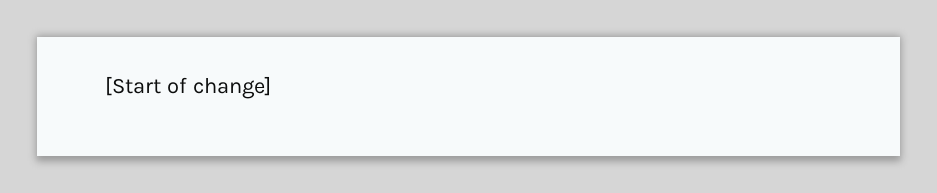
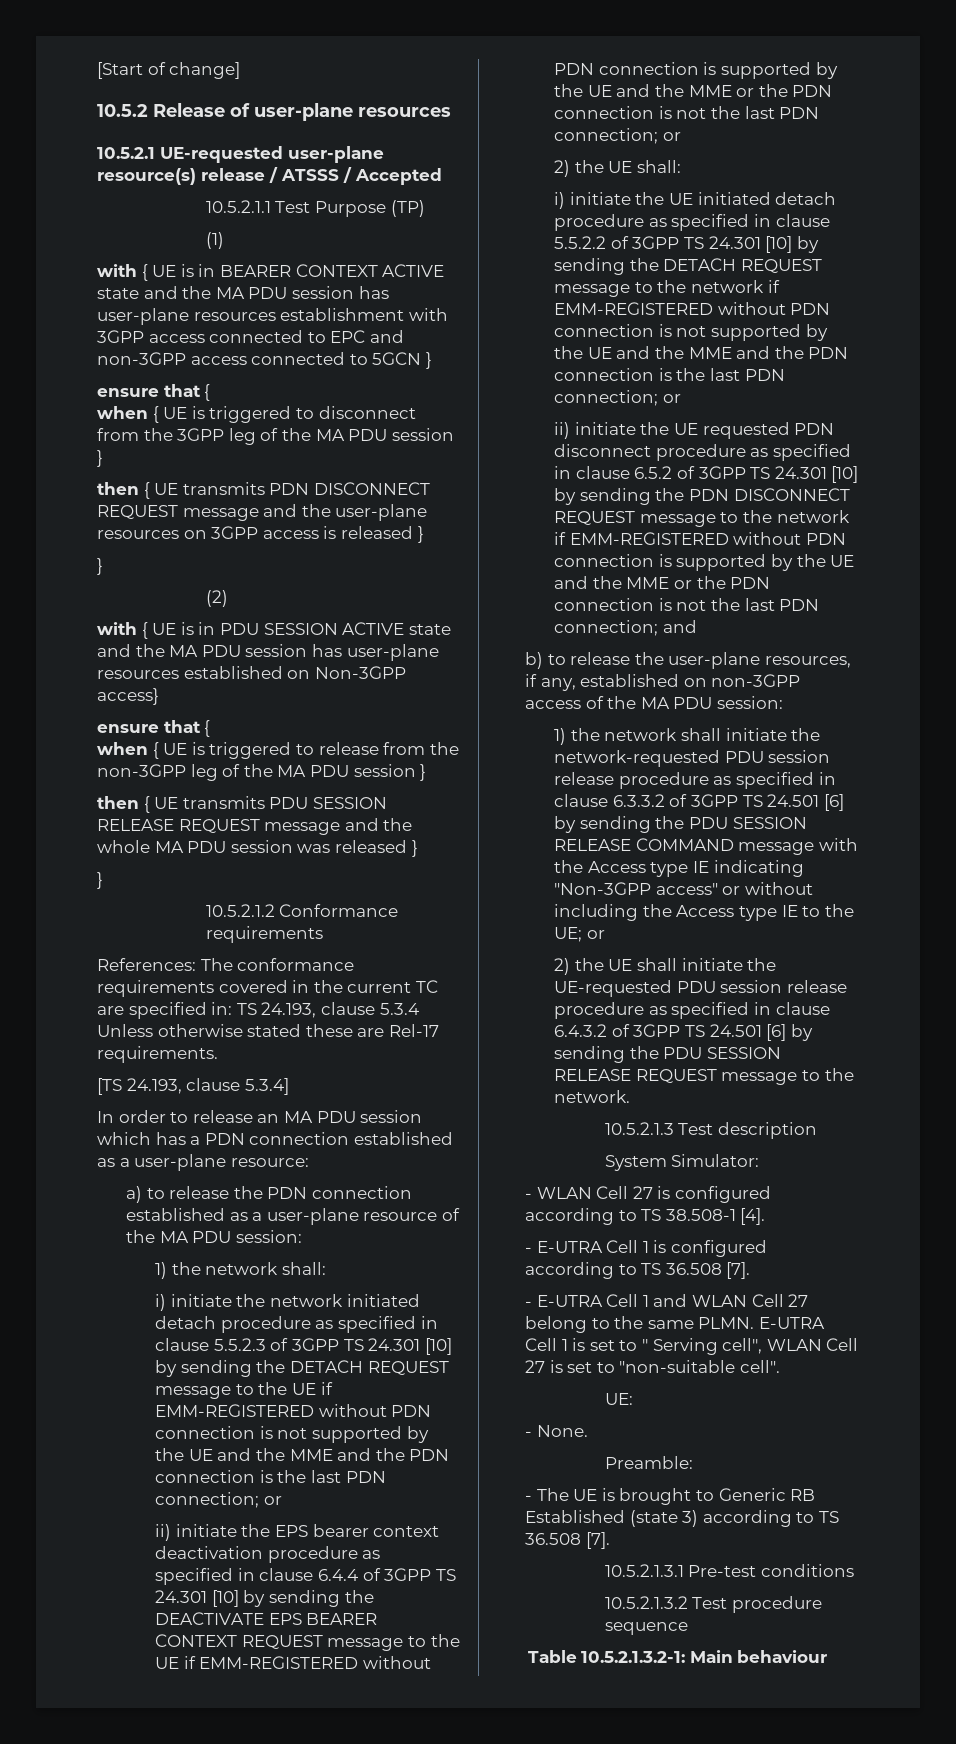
(271, 87) none -> [97,103,451,121] [97,146,384,163] [97,167,442,185] [205,200,425,217] [205,232,224,249] [97,264,445,281] [97,286,389,299] [97,308,448,325] [97,330,404,343] [97,352,432,369] [97,384,211,401] [97,406,416,423] [97,428,454,445] [97,450,103,467] [97,482,430,499] [97,504,428,521] [97,526,424,543] [97,558,103,575] [205,590,228,607] [97,622,451,639] [97,644,439,661] [97,666,406,679] [97,688,159,705] [97,720,211,737] [97,742,459,759] [97,764,427,781] [97,796,387,813] [97,818,413,835] [97,840,418,857] [97,872,103,889] [205,904,399,917] [205,926,323,943] [97,958,355,971] [97,980,438,997] [97,1002,419,1019] [97,1024,439,1037] [97,1046,218,1063] [97,1078,289,1095] [97,1110,423,1123] [97,1132,453,1145] [97,1154,309,1171] [126,1186,413,1203] [126,1208,461,1225] [126,1230,302,1243] [155,1262,326,1279] [155,1294,420,1311] [155,1316,438,1333] [155,1338,452,1355] [155,1360,449,1377] [155,1382,333,1399] [155,1404,432,1417] [155,1426,429,1443] [155,1448,450,1461] [155,1470,386,1483] [155,1492,282,1508] [155,1524,440,1541] [155,1546,381,1563] [155,1568,456,1585] [155,1590,374,1607] [155,1612,378,1625] [155,1634,460,1651] [155,1656,431,1669] [554,62,838,79] [554,84,833,97] [554,106,820,119] [554,128,681,144] [554,160,681,177] [554,192,837,209] [554,214,830,231] [554,236,819,253] [554,258,822,275] [554,280,780,297] [554,302,831,315] [554,324,828,341] [554,346,849,359] [554,368,785,381] [554,390,681,406] [554,422,835,439] [554,444,851,461] [554,466,859,483] [554,488,850,505] [554,510,850,527] [554,532,846,545] [554,554,855,571] [554,576,771,589] [554,598,820,611] [554,620,697,636] [525,652,852,669] [525,674,801,691] [525,696,784,709] [554,728,821,745] [554,750,831,767] [554,772,836,789] [554,794,844,811] [554,816,807,833] [554,838,858,855] [554,860,804,877] [554,882,813,895] [554,904,854,921] [554,927,605,942] [554,958,777,975] [554,980,847,997] [554,1002,830,1019] [554,1024,813,1041] [554,1046,781,1063] [554,1068,854,1085] [554,1090,631,1103] [604,1122,818,1139] [604,1154,760,1171] [525,1186,772,1203] [525,1208,766,1225] [525,1240,768,1257] [525,1262,751,1279] [525,1294,809,1307] [525,1316,826,1333] [525,1338,859,1355] [525,1360,781,1373] [604,1393,633,1405] [525,1425,588,1437] [604,1456,693,1469] [525,1488,816,1505] [525,1510,840,1527] [525,1532,610,1549] [604,1564,855,1577] [604,1596,823,1613] [604,1622,688,1635] [527,1650,828,1663] // 10.5.2 Release of user-plane resources // 10.5.2.1 UE-requested user-plane resource(s) release / ATSSS / Accepted // 10.5.2.1.1 Test Purpose (TP) // (1) // with { UE is in BEARER CONTEXT ACTIVE state and the MA PDU session has user-plane resources establishment with 3GPP access connected to EPC and non-3GPP access connected to 5GCN } // ensure that { // when { UE is triggered to disconnect from the 3GPP leg of the MA PDU session } // then { UE transmits PDN DISCONNECT REQUEST message and the user-plane resources on 3GPP access is released } // } // (2) // with { UE is in PDU SESSION ACTIVE state and the MA PDU session has user-plane resources established on Non-3GPP access} // ensure that { // when { UE is triggered to release from the non-3GPP leg of the MA PDU session } // then { UE transmits PDU SESSION RELEASE REQUEST message and the whole MA PDU session was released } // } // 10.5.2.1.2 Conformance requirements // References: The conformance requirements covered in the current TC are specified in: TS 24.193, clause 5.3.4 Unless otherwise stated these are Rel-17 requirements. // [TS 24.193, clause 5.3.4] // In order to release an MA PDU session which has a PDN connection established as a user-plane resource: // a) to release the PDN connection established as a user-plane resource of the MA PDU session: // 1) the network shall: // i) initiate the network initiated detach procedure as specified in clause 5.5.2.3 of 3GPP TS 24.301 [10] by sending the DETACH REQUEST message to the UE if EMM-REGISTERED without PDN connection is not supported by the UE and the MME and the PDN connection is the last PDN connection; or // ii) initiate the EPS bearer context deactivation procedure as specified in clause 6.4.4 of 3GPP TS 24.301 [10] by sending the DEACTIVATE EPS BEARER CONTEXT REQUEST message to the UE if EMM-REGISTERED without PDN connection is supported by the UE and the MME or the PDN connection is not the last PDN connection; or // 2) the UE shall: // i) initiate the UE initiated detach procedure as specified in clause 5.5.2.2 of 3GPP TS 24.301 [10] by sending the DETACH REQUEST message to the network if EMM-REGISTERED without PDN connection is not supported by the UE and the MME and the PDN connection is the last PDN connection; or // ii) initiate the UE requested PDN disconnect procedure as specified in clause 6.5.2 of 3GPP TS 24.301 [10] by sending the PDN DISCONNECT REQUEST message to the network if EMM-REGISTERED without PDN connection is supported by the UE and the MME or the PDN connection is not the last PDN connection; and // b) to release the user-plane resources, if any, established on non-3GPP access of the MA PDU session: // 1) the network shall initiate the network-requested PDU session release procedure as specified in clause 6.3.3.2 of 3GPP TS 24.501 [6] by sending the PDU SESSION RELEASE COMMAND message with the Access type IE indicating "Non-3GPP access" or without including the Access type IE to the UE; or // 2) the UE shall initiate the UE-requested PDU session release procedure as specified in clause 6.4.3.2 of 3GPP TS 24.501 [6] by sending the PDU SESSION RELEASE REQUEST message to the network. // 10.5.2.1.3 Test description // System Simulator: // - WLAN Cell 27 is configured according to TS 38.508-1 [4]. // - E-UTRA Cell 1 is configured according to TS 36.508 [7]. // - E-UTRA Cell 1 and WLAN Cell 27 belong to the same PLMN. E-UTRA Cell 1 is set to '' Serving cell'', WLAN Cell 27 is set to "non-suitable cell". // UE: // - None. // Preamble: // - The UE is brought to Generic RB Established (state 3) according to TS 36.508 [7]. // 10.5.2.1.3.1 Pre-test conditions // 10.5.2.1.3.2 Test procedure sequence // Table 10.5.2.1.3.2-1: Main behaviour

